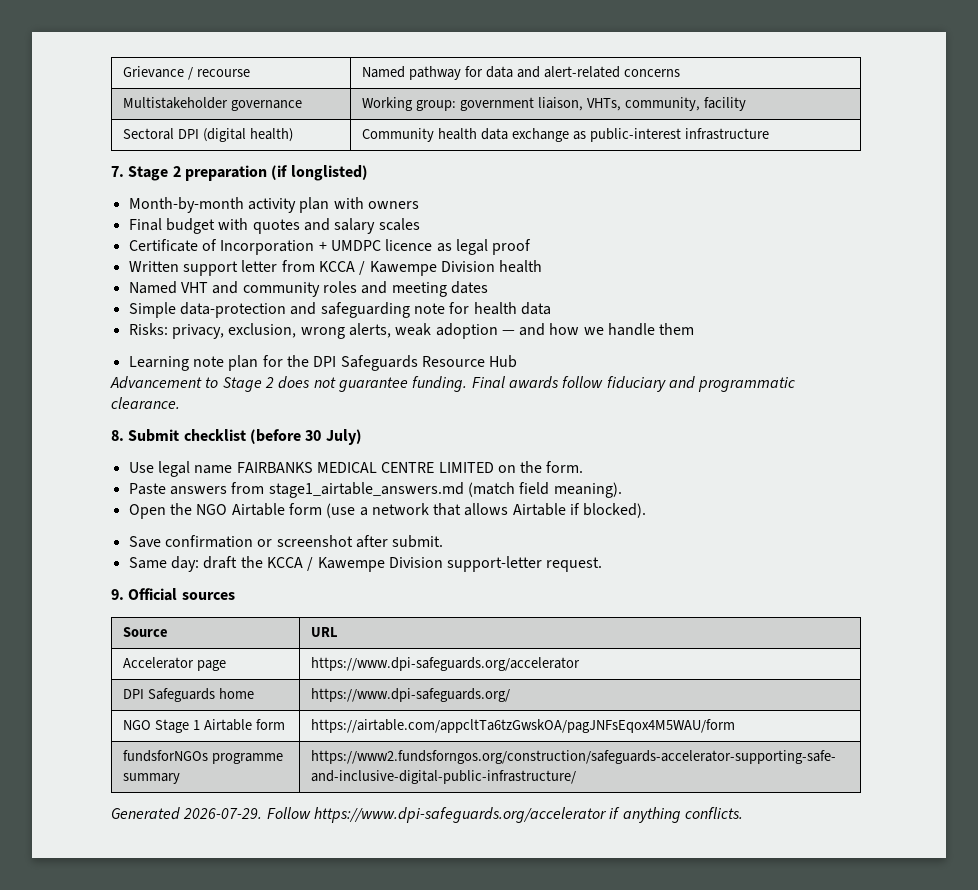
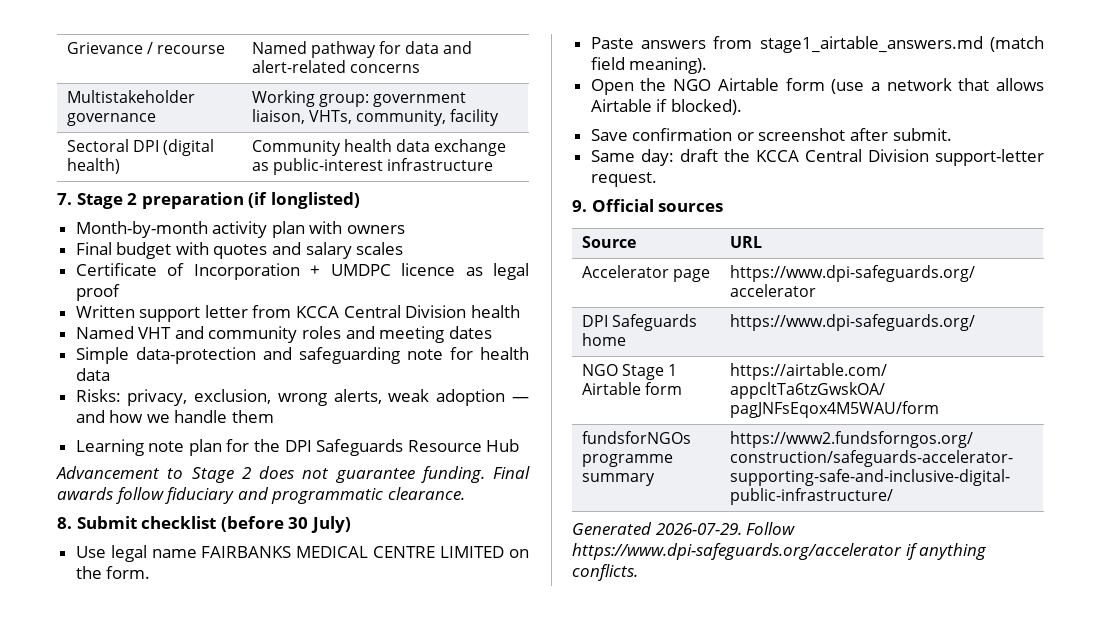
[359,261,437,276] / Kawempe -> [343,305,401,318] Central
[307,557,385,572] / Kawempe -> [804,149,862,162] Central

